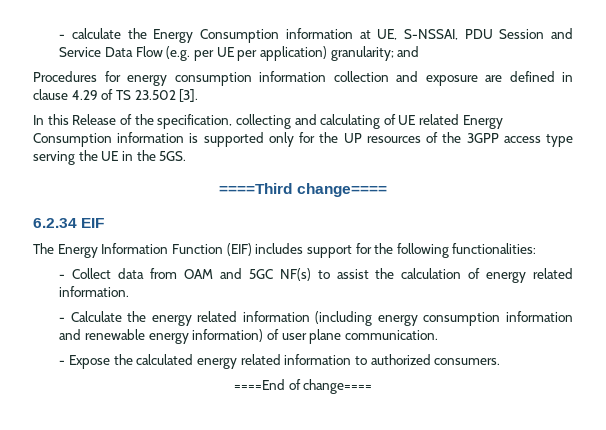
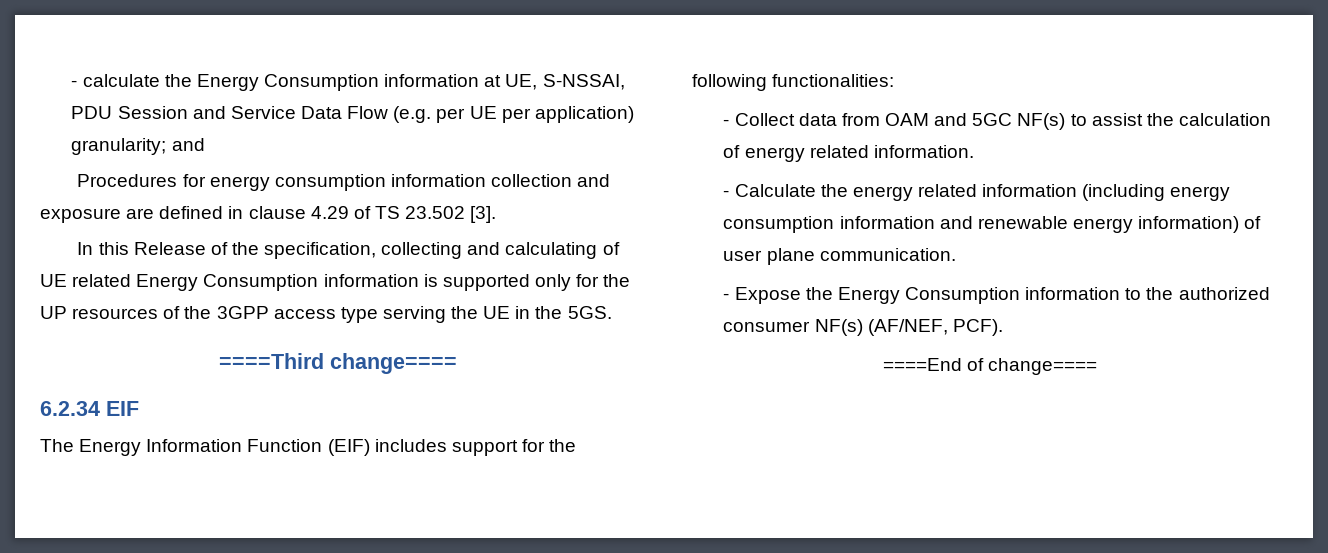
[136,354,501,369] calculated energy related information to authorized consumers. -> [837,287,1270,304] [723,319,1003,336] Energy Consumption information to the authorized consumer NF(s) (AF/NEF, PCF).

